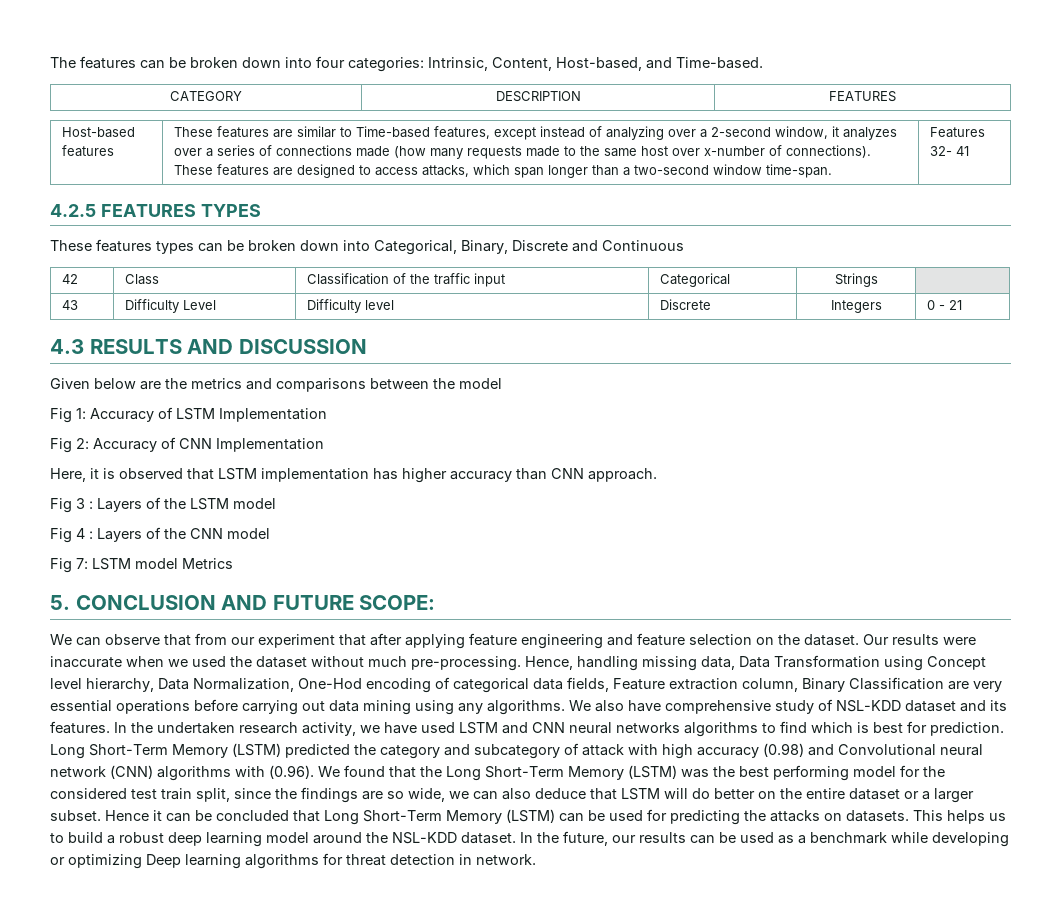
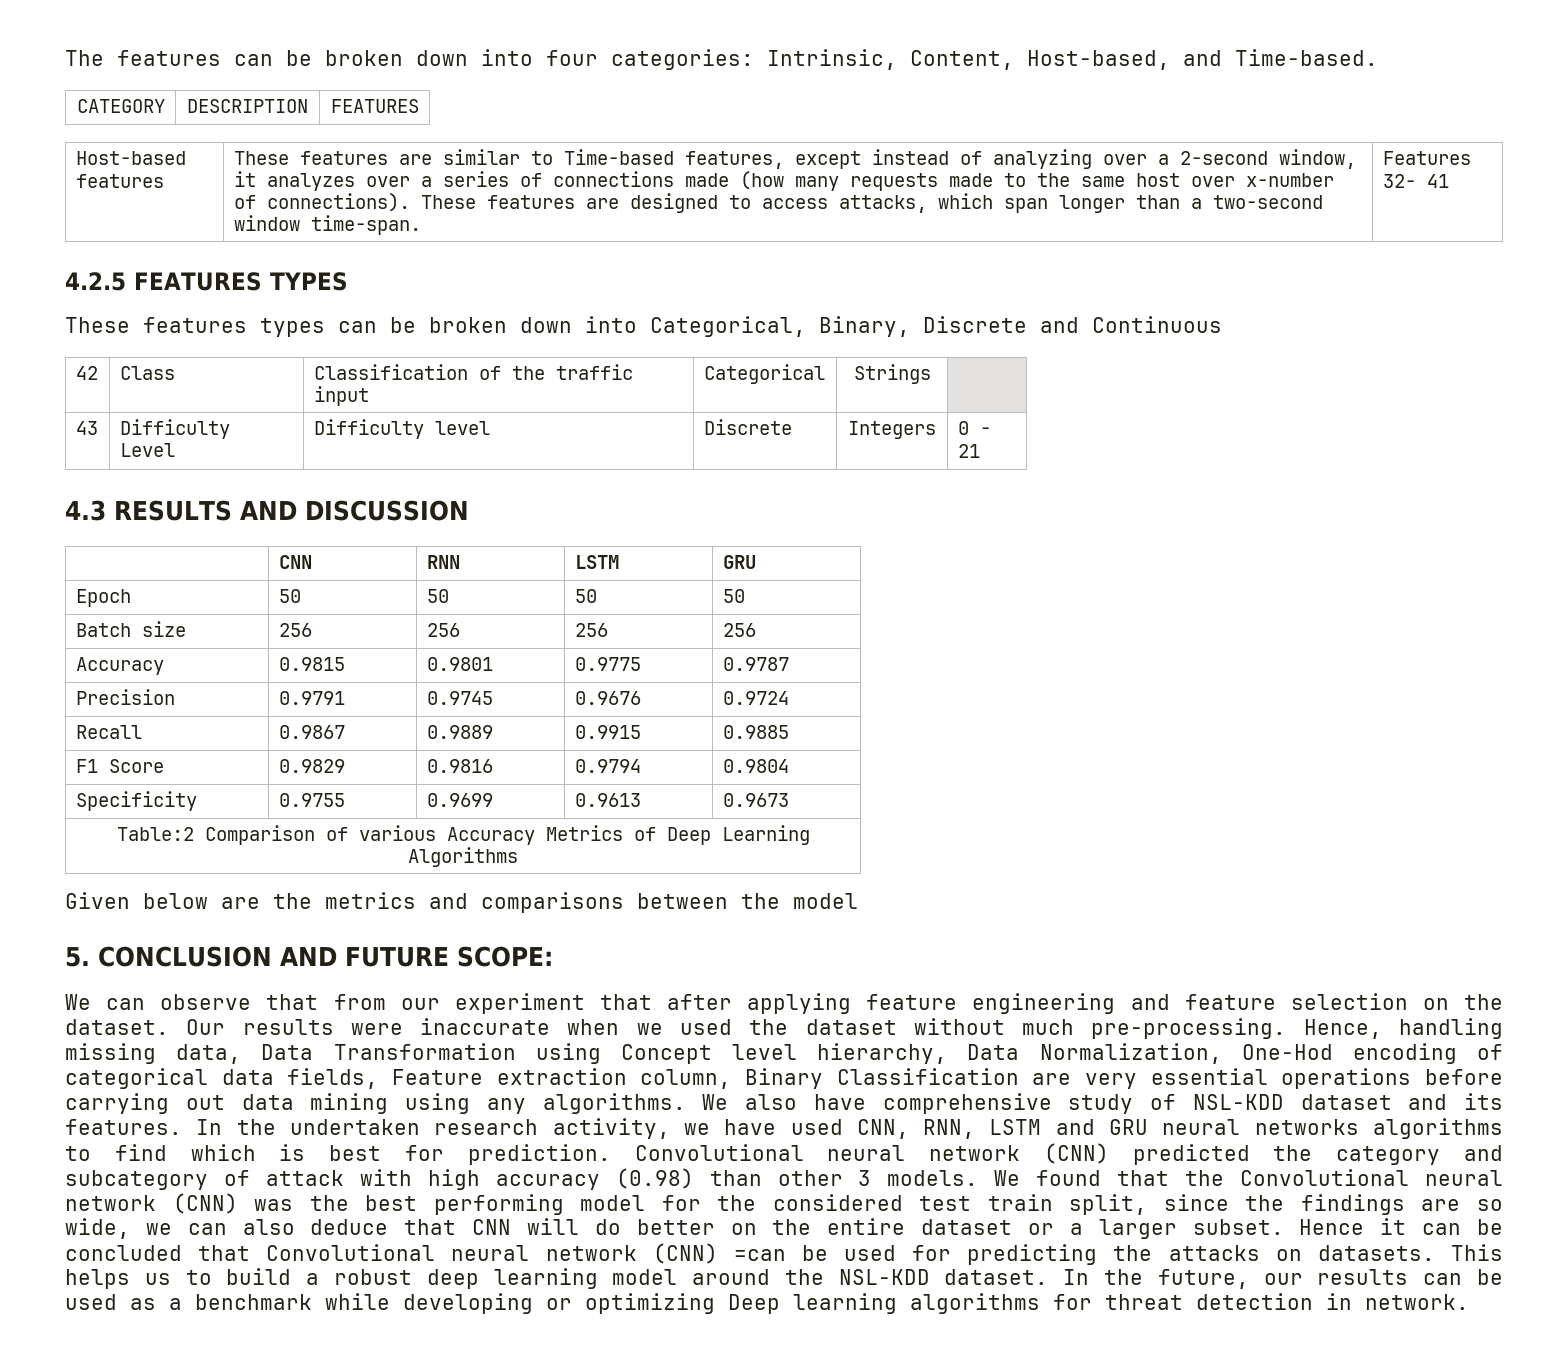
(367, 346) none -> [278,555,312,569] [426,555,460,569] [574,555,619,569] [722,555,756,569] [75,589,131,607] [278,589,301,603] [426,589,449,603] [574,589,597,603] [722,589,745,603] [75,621,186,637] [278,623,312,637] [426,623,460,637] [574,623,608,637] [722,623,756,637] [75,657,164,675] [278,657,345,671] [426,657,493,671] [574,657,641,671] [722,657,789,671] [75,689,175,705] [278,691,345,705] [426,691,493,705] [574,691,641,705] [722,691,789,705] [75,725,142,739] [278,725,345,739] [426,725,493,739] [574,725,641,739] [722,725,789,739] [75,759,164,773] [278,759,345,773] [426,759,493,773] [574,759,641,773] [722,759,789,773] [75,791,197,811] [278,793,345,807] [426,793,493,807] [574,793,641,807] [722,793,789,807] [116,825,810,845] [408,847,518,867] // | CNN | RNN | LSTM | GRU // Epoch | 50 | 50 | 50 | 50 // Batch size | 256 | 256 | 256 | 256 // Accuracy | 0.9815 | 0.9801 | 0.9775 | 0.9787 // Precision | 0.9791 | 0.9745 | 0.9676 | 0.9724 // Recall | 0.9867 | 0.9889 | 0.9915 | 0.9885 // F1 Score | 0.9829 | 0.9816 | 0.9794 | 0.9804 // Specificity | 0.9755 | 0.9699 | 0.9613 | 0.9673 // Table:2 Comparison of various Accuracy Metrics of Deep Learning Algorithms
[50,407,327,423] [50,437,324,453] [50,468,657,483] [50,497,276,513] [50,527,270,543] [50,558,233,573] // Fig 1: Accuracy of LSTM Implementation // Fig 2: Accuracy of CNN Implementation // Here, it is observed that LSTM implementation has higher accuracy than CNN approach. // Fig 3 : Layers of the LSTM model // Fig 4 : Layers of the CNN model // Fig 7: LSTM model Metrics -> (858, 901) none
(455, 727) none -> [856,1119,976,1139] CNN, RNN,
[532,722,565,733] CNN -> [1109,1119,1149,1135] GRU
[50,743,281,759] Long Short-Term Memory (LSTM) -> [634,1143,1109,1164] Convolutional neural network (CNN)
[808,744,983,756] [50,765,677,781] and Convolutional neural network (CNN) algorithms with (0.96). We found that the Long Short-Term Memory (LSTM) -> [709,1169,1503,1186] [65,1193,238,1214] than other 3 models. We found that the Convolutional neural network (CNN)
[621,788,660,800] LSTM -> [472,1219,512,1235] CNN
[324,809,584,825] Long Short-Term Memory (LSTM) can -> [266,1243,786,1264] Convolutional neural network (CNN) =can

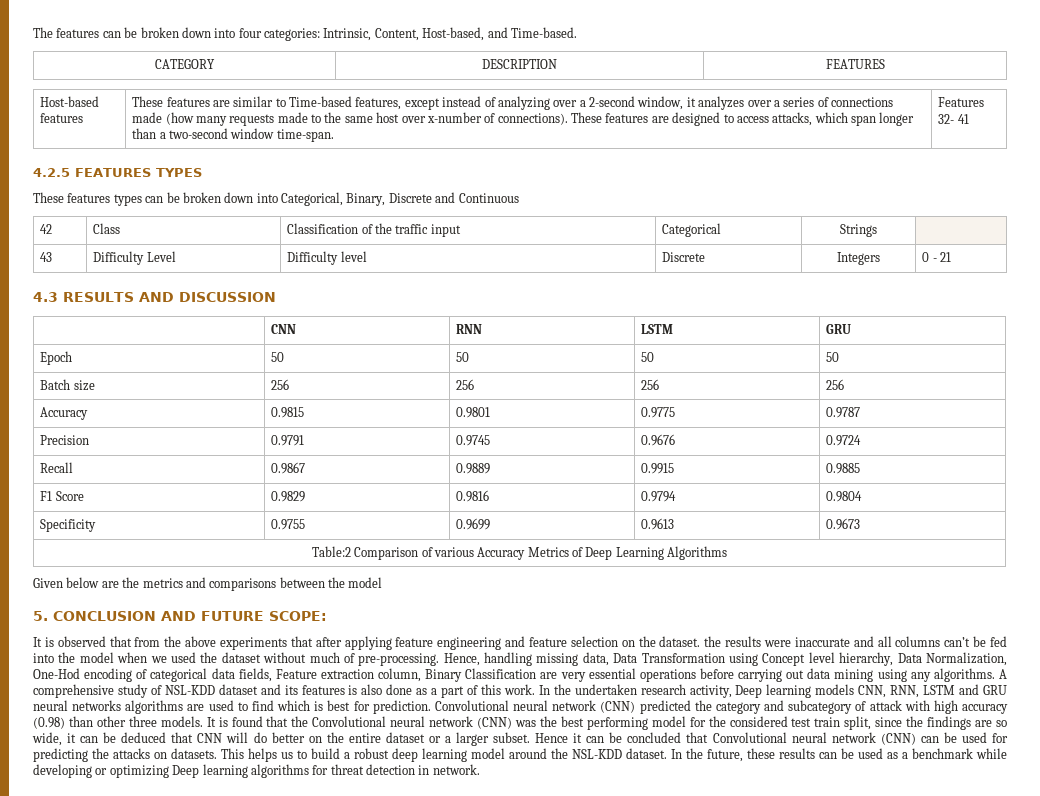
[65,993,585,1014] We can observe that from our experiment -> [33,636,287,650] It is observed that from the above experiments
[186,1019,226,1035] Our -> [704,636,722,647] the
(551, 1026) none -> [853,636,1008,647] [33,652,114,663] and all columns can’t be fed into the model
(1075, 1027) none -> [343,653,355,663] of
[702,1094,866,1110] We also have -> [999,669,1008,679] A
[65,1119,182,1135] features. -> [301,684,535,698] features is also done as a part of this work.
[683,1119,843,1135] we have used -> [735,684,855,698] Deep learning models
(1503, 1128) none -> [187,700,234,711] are used
[858,1170,1021,1186] 3 models. We -> [128,716,228,727] three models. It is
[145,1219,389,1235] we can also deduce -> [67,732,167,743] it can be deduced
[733,1249,786,1261] =can -> [920,736,939,743] can
[1263,1273,1303,1285] our -> [747,748,775,759] these

